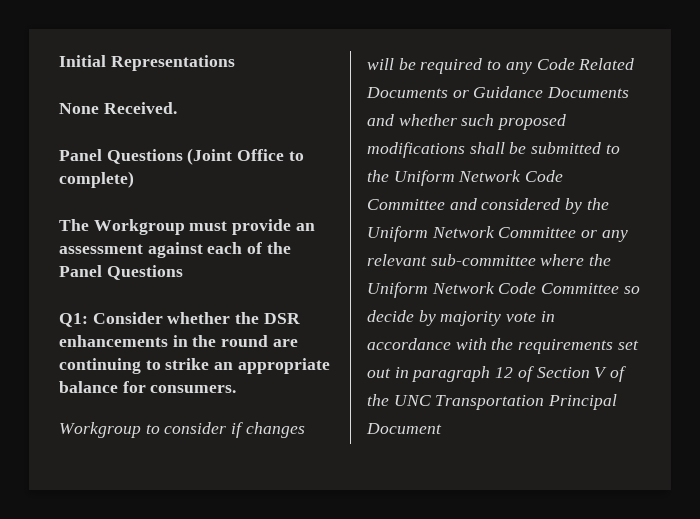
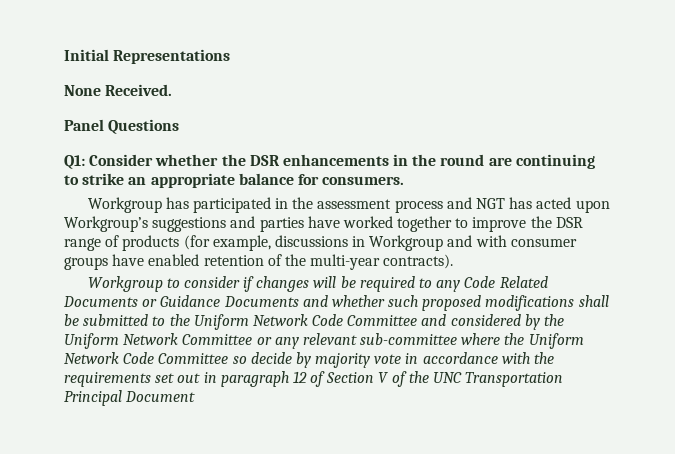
[187,148,304,165] [59,171,134,188] [59,219,315,235] [59,242,291,258] [59,265,183,280] (Joint Office to complete) // The Workgroup must provide an assessment against each of the Panel Questions -> (180, 126) none
(237, 389) none -> [87,197,610,213] [64,216,583,232] [64,235,577,251] [64,254,454,270] // Workgroup has participated in the assessment process and NGT has acted upon Workgroup’s suggestions and parties have worked together to improve the DSR range of products (for example, discussions in Workgroup and with consumer groups have enabled retention of the multi-year contracts).

